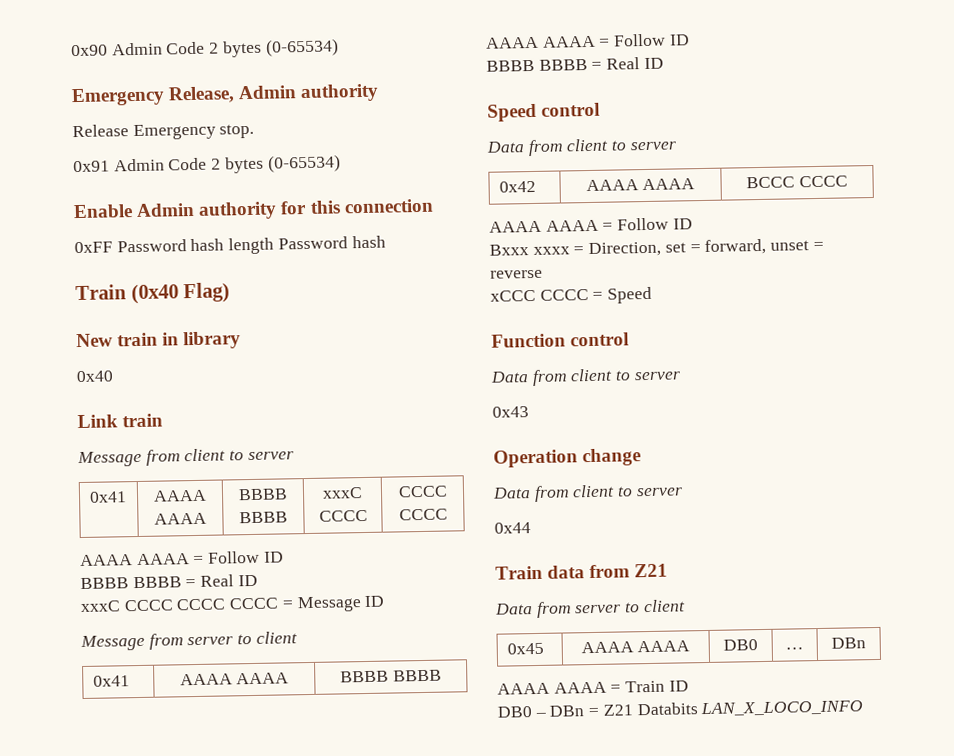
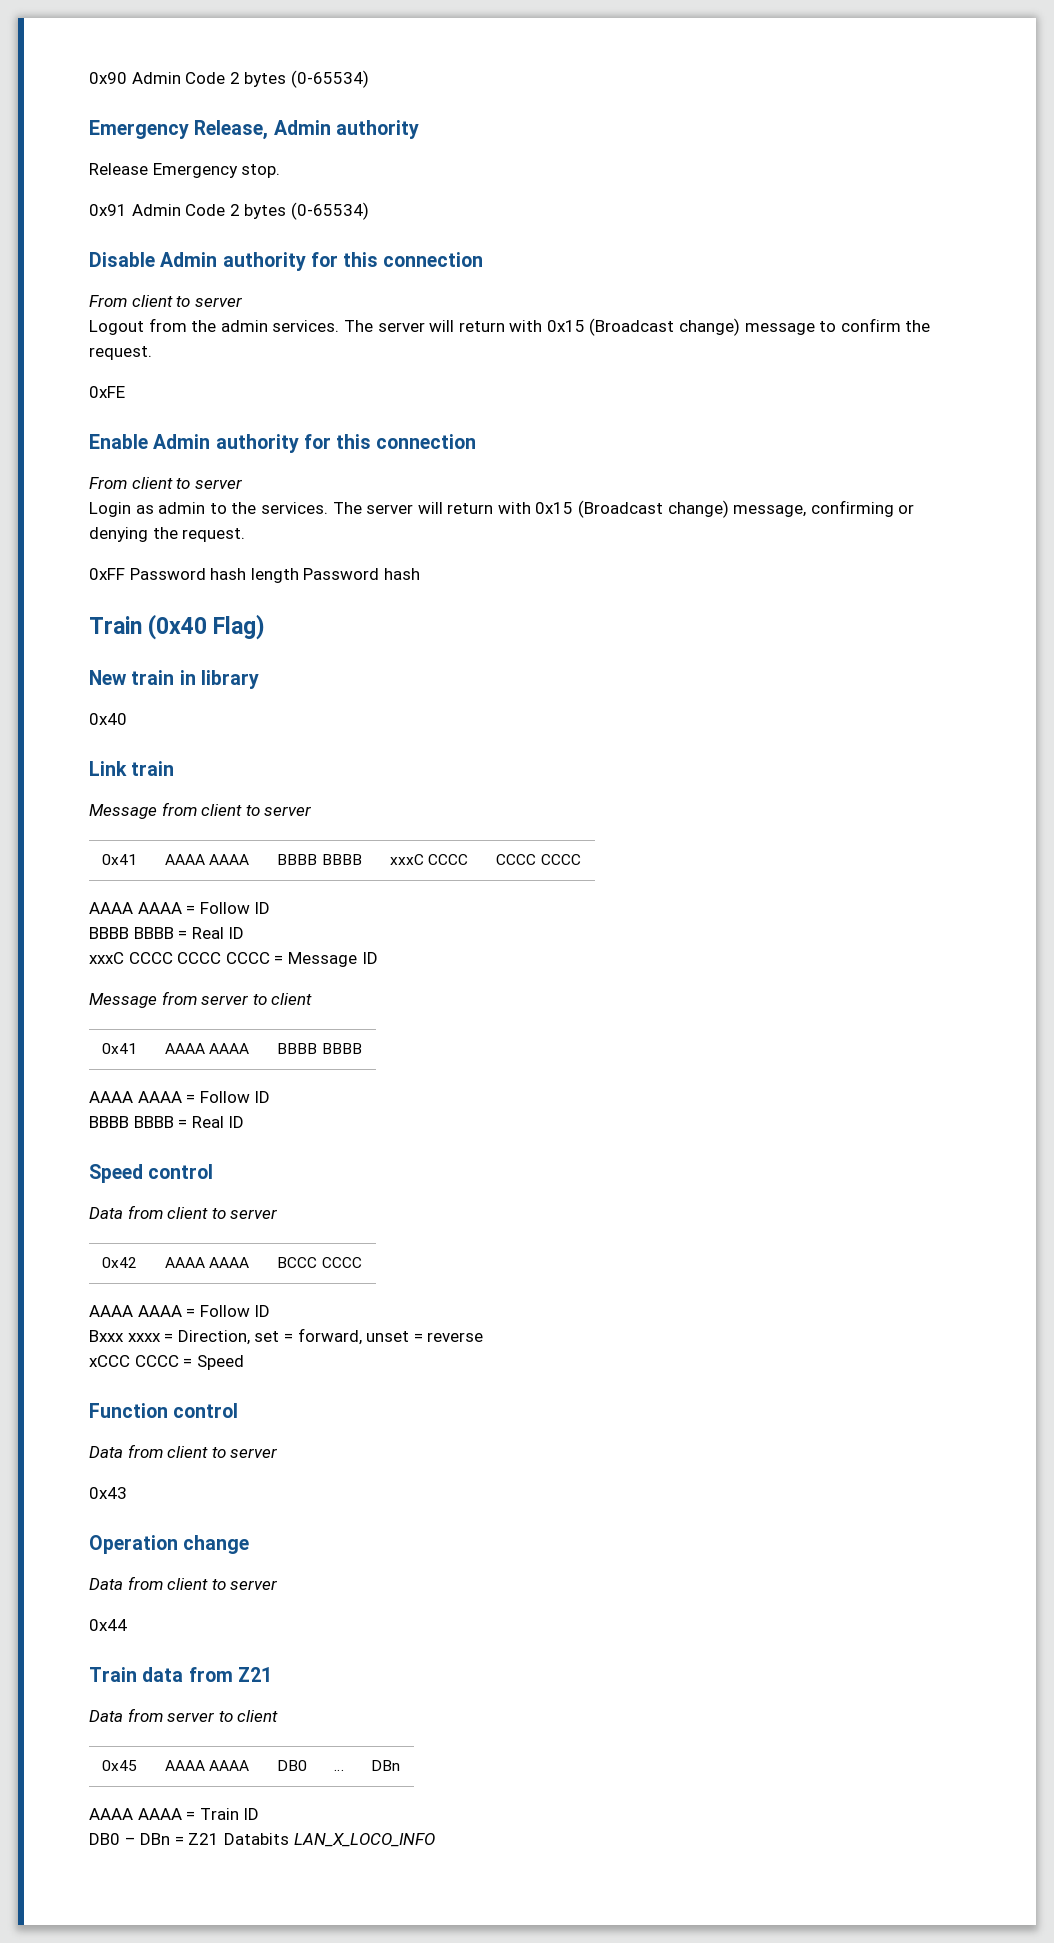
(341, 163) none -> [89,252,484,271] [89,295,242,307] [89,318,931,336] [89,346,152,360] [89,386,125,398] // Disable Admin authority for this connection // From client to server // Logout from the admin services. The server will return with 0x15 (Broadcast change) message to confirm the request. // 0xFE
(434, 206) none -> [89,477,242,489] [89,500,915,518] [89,527,246,542] // From client to server // Login as admin to the services. The server will return with 0x15 (Broadcast change) message, confirming or denying the request.

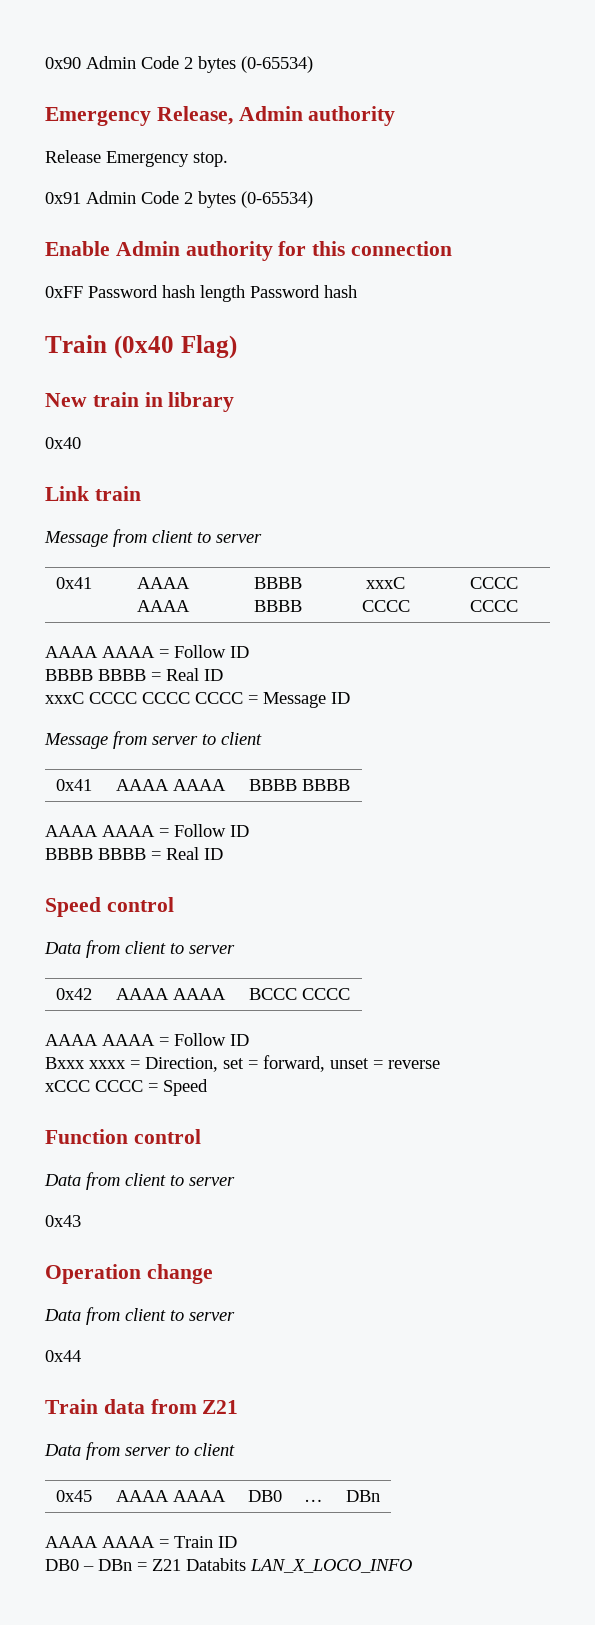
[89,252,484,271] [89,295,242,307] [89,318,931,336] [89,346,152,360] [89,386,125,398] // Disable Admin authority for this connection // From client to server // Logout from the admin services. The server will return with 0x15 (Broadcast change) message to confirm the request. // 0xFE -> (313, 199) none
[89,477,242,489] [89,500,915,518] [89,527,246,542] // From client to server // Login as admin to the services. The server will return with 0x15 (Broadcast change) message, confirming or denying the request. -> (453, 248) none

